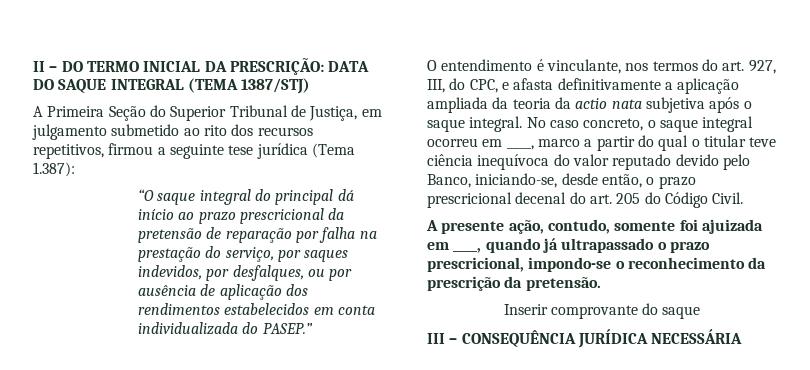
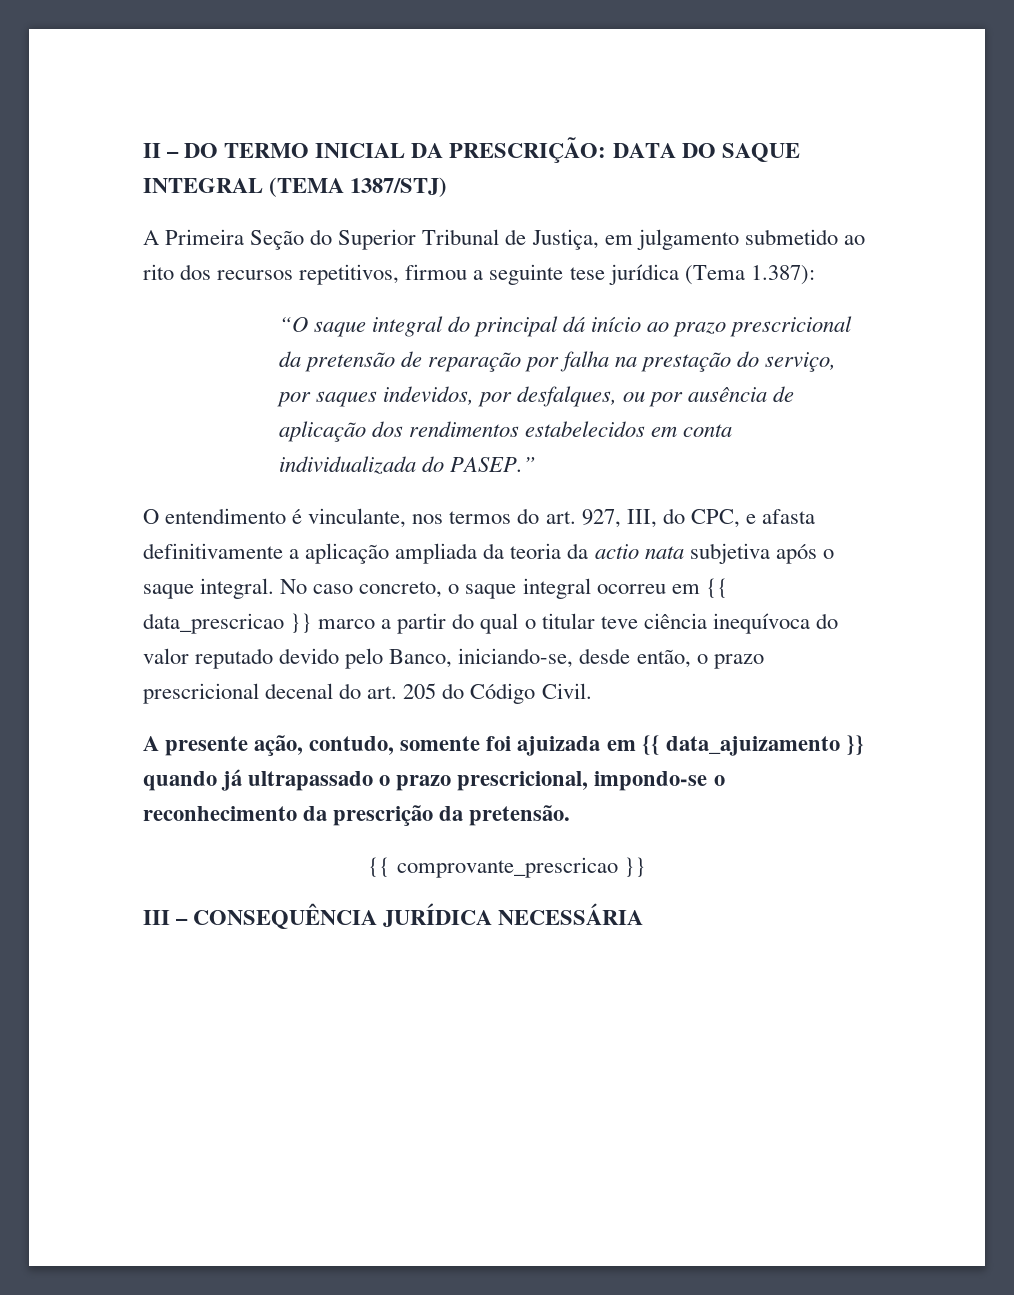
[506,145,534,150] ____, -> [705,578,728,598] [143,613,313,634] {{ data_prescricao }}
[453,248,482,253] ____, -> [641,735,864,756] {{ data_ajuizamento }}
[503,303,701,319] Inserir comprovante do saque -> [368,857,646,878] {{ comprovante_prescricao }}

